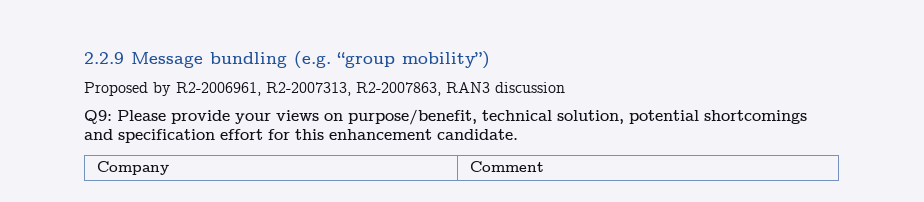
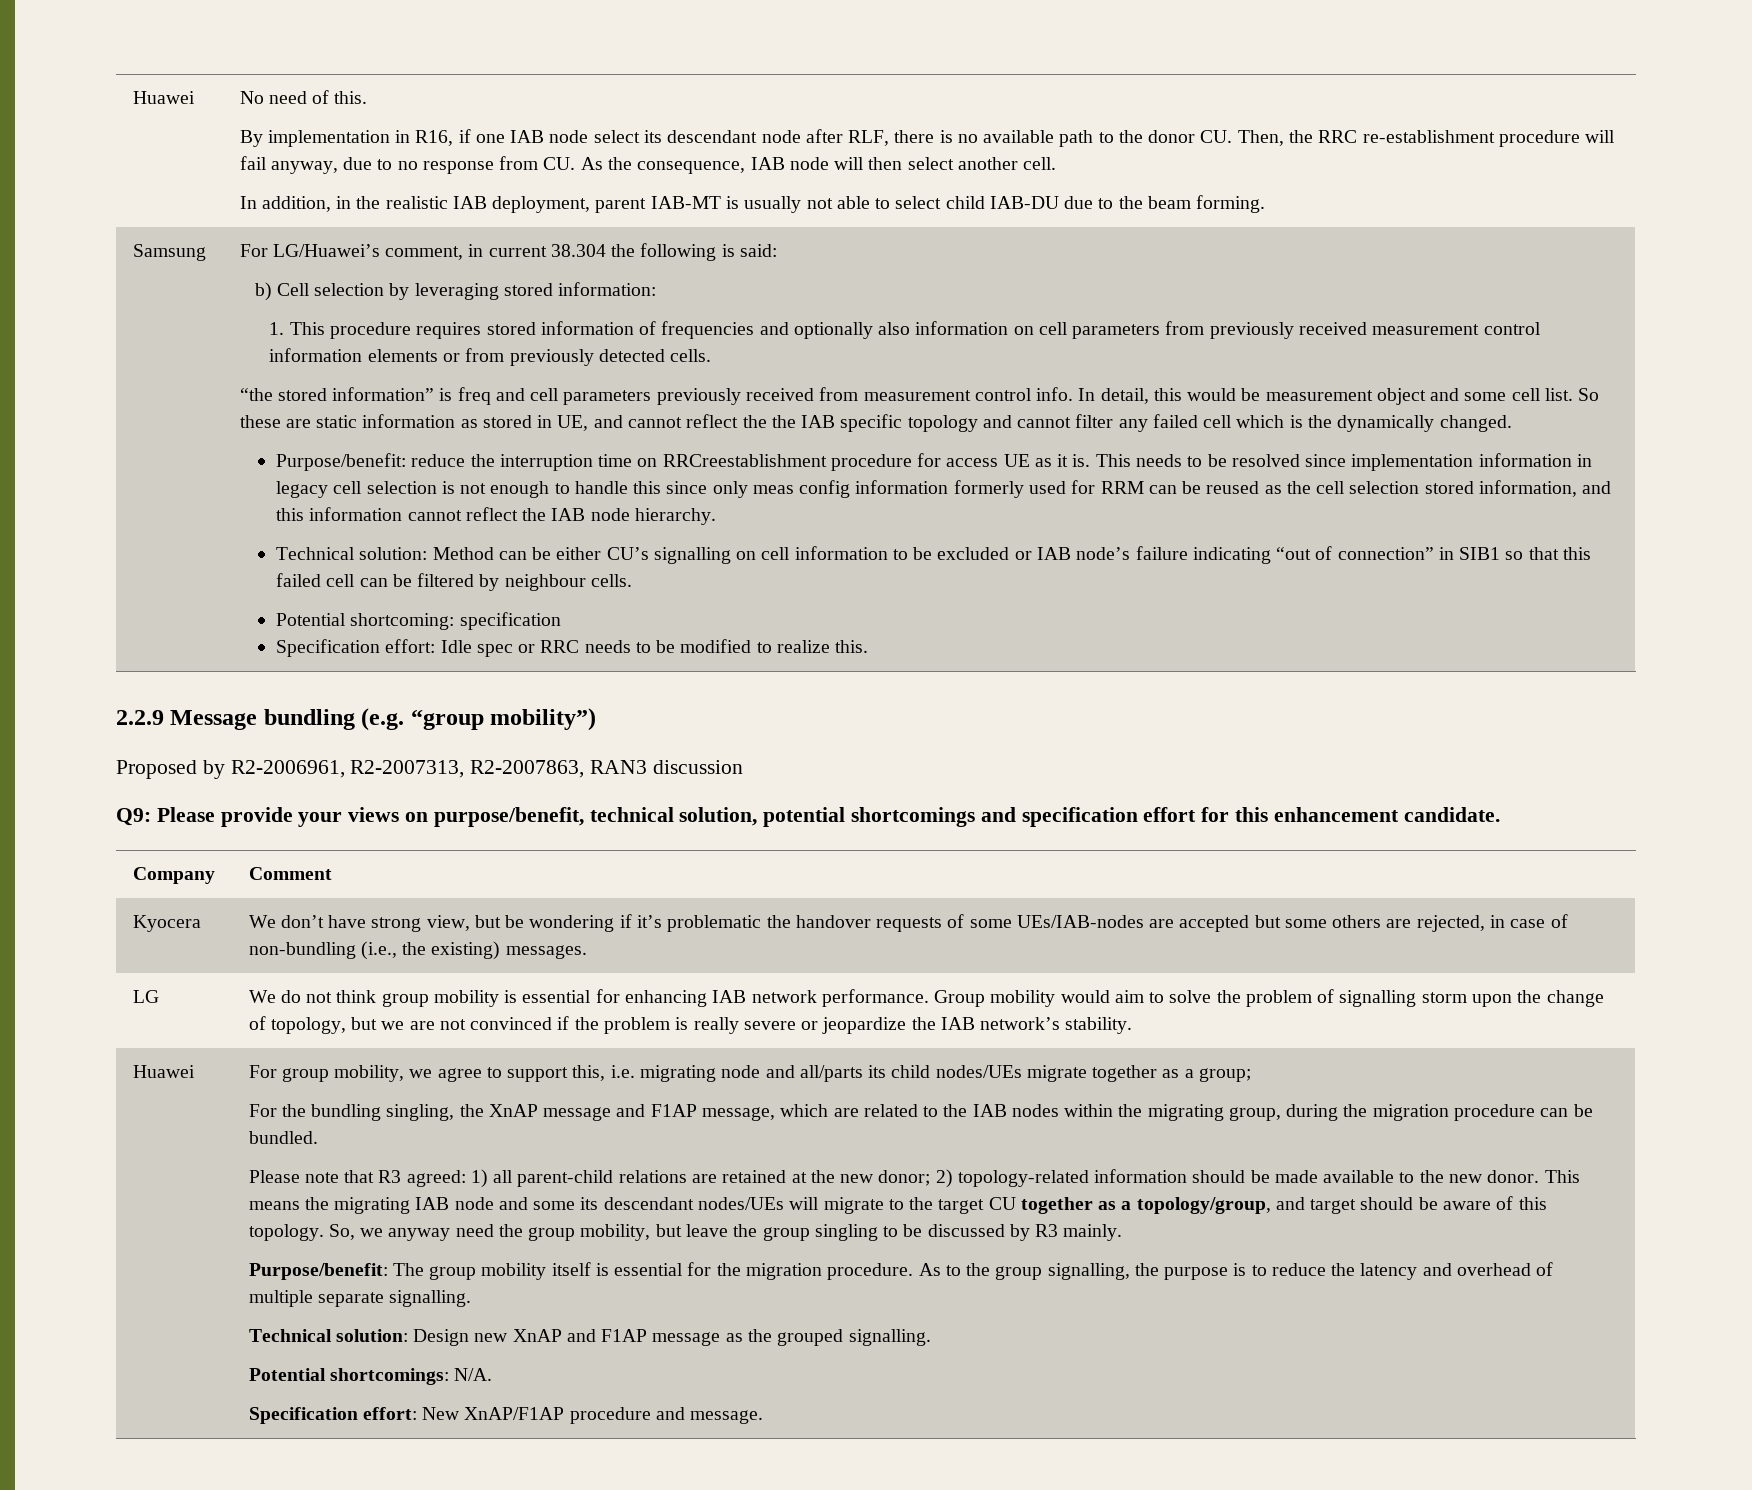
(84, 58) none -> [132,91,195,104] [239,90,368,104] [239,129,1616,147] [239,156,1057,174] [239,195,1266,213] [132,244,206,261] [239,243,777,261] [254,282,657,301] [269,321,1541,339] [269,348,712,366] [239,387,1600,405] [239,414,1512,432] [275,453,1592,471] [275,480,1612,498] [275,507,716,525] [275,546,1591,564] [275,573,632,591] [275,612,561,630] [275,639,869,657] Huawei | No need of this. // By implementation in R16, if one IAB node select its descendant node after RLF, there is no available path to the donor CU. Then, the RRC re-establishment procedure will fail anyway, due to no response from CU. As the consequence, IAB node will then select another cell. // In addition, in the realistic IAB deployment, parent IAB-MT is usually not able to select child IAB-DU due to the beam forming. // Samsung | For LG/Huawei’s comment, in current 38.304 the following is said: // b) Cell selection by leveraging stored information: // 1. This procedure requires stored information of frequencies and optionally also information on cell parameters from previously received measurement control information elements or from previously detected cells. // “the stored information” is freq and cell parameters previously received from measurement control info. In detail, this would be measurement object and some cell list. So these are static information as stored in UE, and cannot reflect the the IAB specific topology and cannot filter any failed cell which is the dynamically changed. // Purpose/benefit: reduce the interruption time on RRCreestablishment procedure for access UE as it is. This needs to be resolved since implementation information in legacy cell selection is not enough to handle this since only meas config information formerly used for RRM can be reused as the cell selection stored information, and this information cannot reflect the IAB node hierarchy. // Technical solution: Method can be either CU’s signalling on cell information to be excluded or IAB node’s failure indicating “out of connection” in SIB1 so that this failed cell can be filtered by neighbour cells. // Potential shortcoming: specification // Specification effort: Idle spec or RRC needs to be modified to realize this. //
(544, 166) none -> [132,915,201,932] [248,914,1568,932] [248,941,587,960] [132,990,159,1003] [248,989,1604,1007] [248,1016,1133,1034] [132,1065,195,1078] [248,1065,1251,1082] [248,1104,1593,1121] [248,1131,318,1144] [248,1169,1580,1188] [248,1196,1547,1214] [248,1224,1123,1241] [248,1262,1554,1280] [248,1290,472,1307] [248,1329,931,1346] [248,1368,493,1385] [248,1407,764,1424] // Kyocera | We don’t have strong view, but be wondering if it’s problematic the handover requests of some UEs/IAB-nodes are accepted but some others are rejected, in case of non-bundling (i.e., the existing) messages. // LG | We do not think group mobility is essential for enhancing IAB network performance. Group mobility would aim to solve the problem of signalling storm upon the change of topology, but we are not convinced if the problem is really severe or jeopardize the IAB network’s stability. // Huawei | For group mobility, we agree to support this, i.e. migrating node and all/parts its child nodes/UEs migrate together as a group; // For the bundling singling, the XnAP message and F1AP message, which are related to the IAB nodes within the migrating group, during the migration procedure can be bundled. // Please note that R3 agreed: 1) all parent-child relations are retained at the new donor; 2) topology-related information should be made available to the new donor. This means the migrating IAB node and some its descendant nodes/UEs will migrate to the target CU together as a topology/group, and target should be aware of this topology. So, we anyway need the group mobility, but leave the group singling to be discussed by R3 mainly. // Purpose/benefit: The group mobility itself is essential for the migration procedure. As to the group signalling, the purpose is to reduce the latency and overhead of multiple separate signalling. // Technical solution: Design new XnAP and F1AP message as the grouped signalling. // Potential shortcomings: N/A. // Specification effort: New XnAP/F1AP procedure and message.

